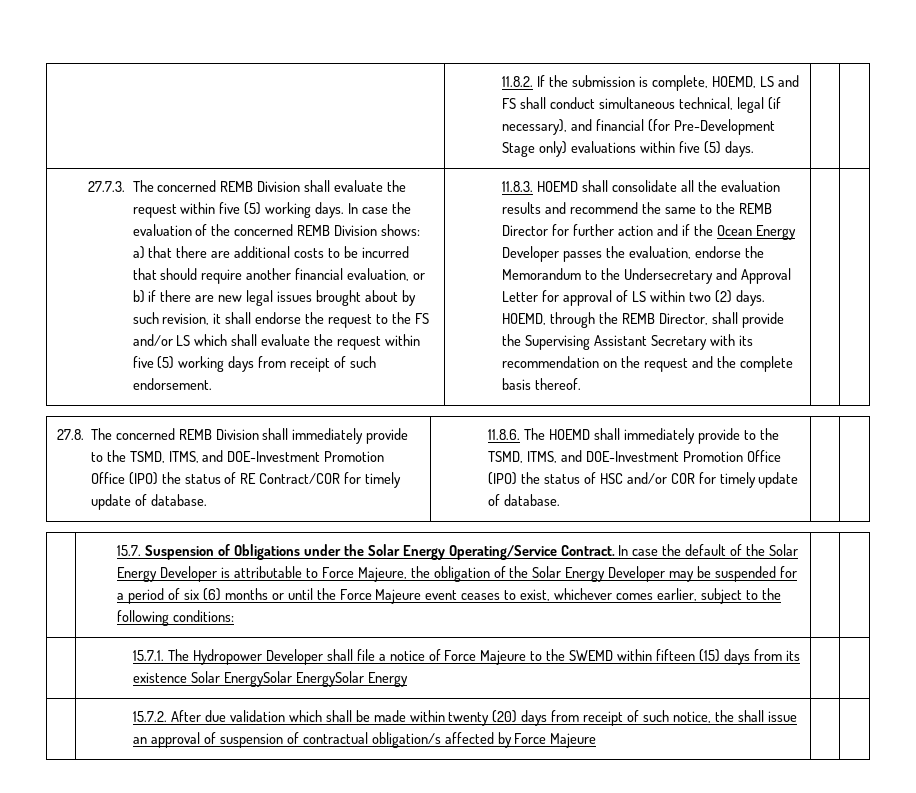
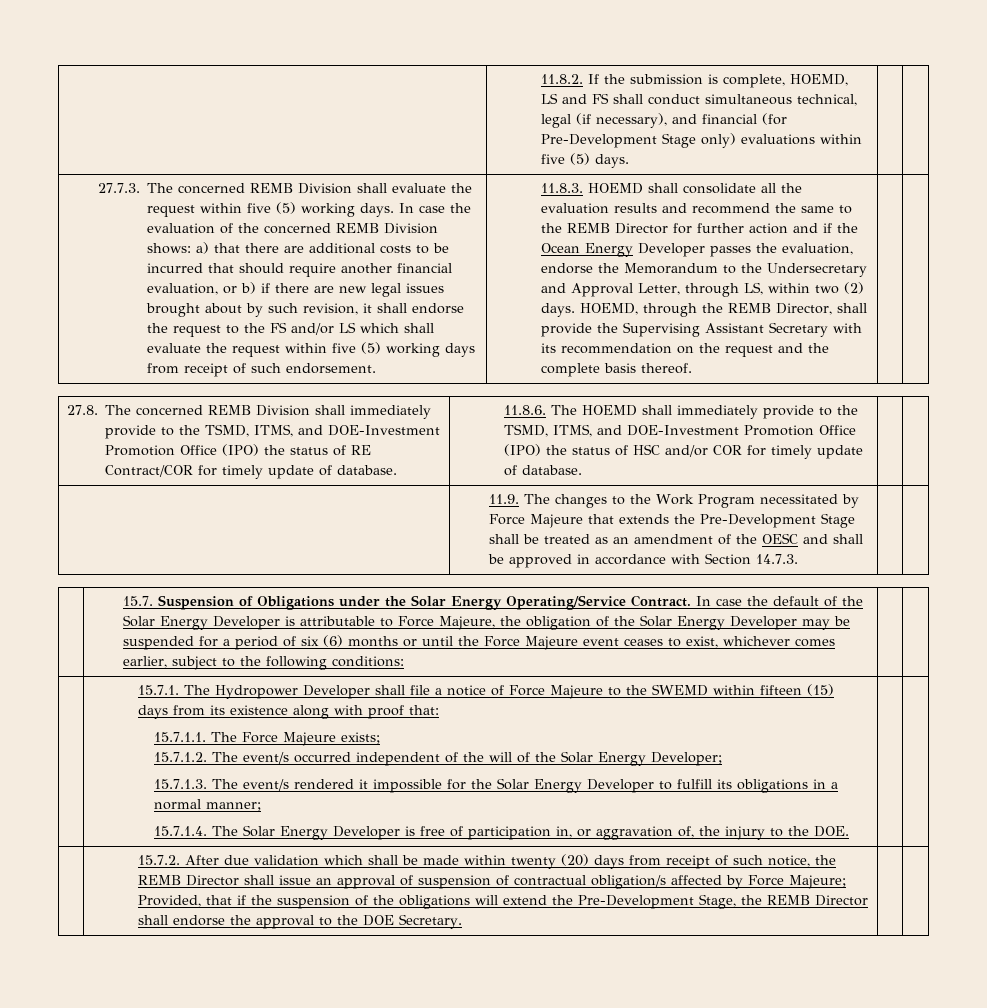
[502,290,646,306] Letter for approval of LS -> [638,282,764,297] Letter, through LS,
(561, 500) none -> [488,494,859,508] [488,513,855,528] [488,533,863,545] [487,553,798,568] // | 11.9. The changes to the Work Program necessitated by Force Majeure that extends the Pre-Development Stage shall be treated as an amendment of the OESC and shall be approved in accordance with Section 14.7.3. | |
[191,671,408,687] Solar EnergySolar EnergySolar Energy -> [293,705,440,719] [153,732,380,746] [153,751,722,766] [153,778,838,793] [153,799,261,811] [153,825,849,840] along with proof that: // 15.7.1.1. The Force Majeure exists; // 15.7.1.2. The event/s occurred independent of the will of the Solar Energy Developer; // 15.7.1.3. The event/s rendered it impossible for the Solar Energy Developer to fulfill its obligations in a normal manner; // 15.7.1.4. The Solar Energy Developer is free of participation in, or aggravation of, the injury to the DOE.
(734, 716) none -> [138,875,240,886] REMB Director
[550,733,597,748] Majeure -> [789,875,847,889] [138,894,869,909] [138,914,463,929] Majeure; Provided, that if the suspension of the obligations will extend the Pre-Development Stage, the REMB Director shall endorse the approval to the DOE Secretary.

